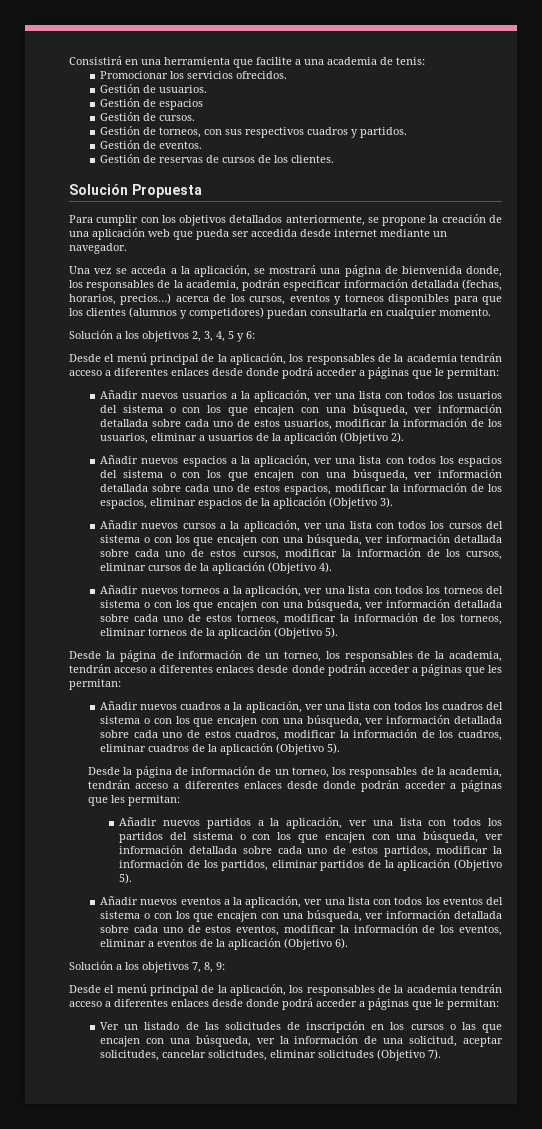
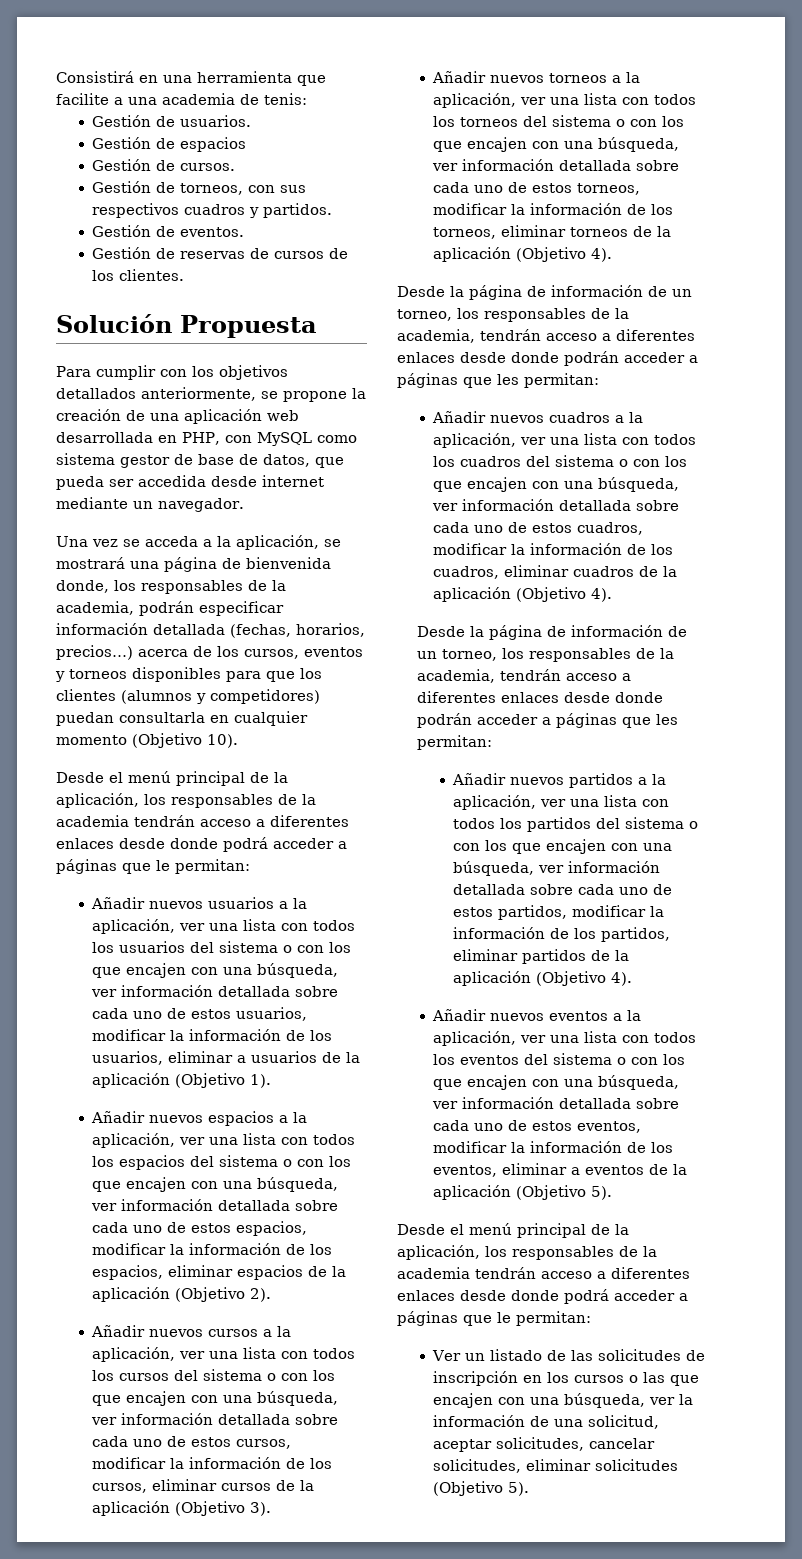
[100,71,288,79] // Promocionar los servicios ofrecidos. -> (307, 99) none
(170, 233) none -> [56,432,357,446] [56,453,310,468] desarrollada en PHP, con MySQL como sistema gestor de base de datos,
[439,308,491,316] [69,330,255,342] momento. // Solución a los objetivos 2, 3, 4, 5 y 6: -> [56,733,238,748] momento (Objetivo 10).
[391,432,405,443] 2). -> [250,1074,272,1088] 1).
[380,497,394,508] 3). -> [250,1288,272,1302] 2).
[319,562,333,573] 4). -> [250,1502,272,1516] 3).
[325,627,339,638] 5). -> [591,248,613,262] 4).
[327,743,341,754] 5). -> [591,588,613,602] 4).
[119,873,133,884] 5). -> [611,972,633,986] 4).
[335,938,349,949] [69,961,225,973] 6). // Solución a los objetivos 7, 8, 9: -> [591,1186,613,1200] 5).
[428,1049,442,1060] 7). -> [508,1482,530,1496] 5).

